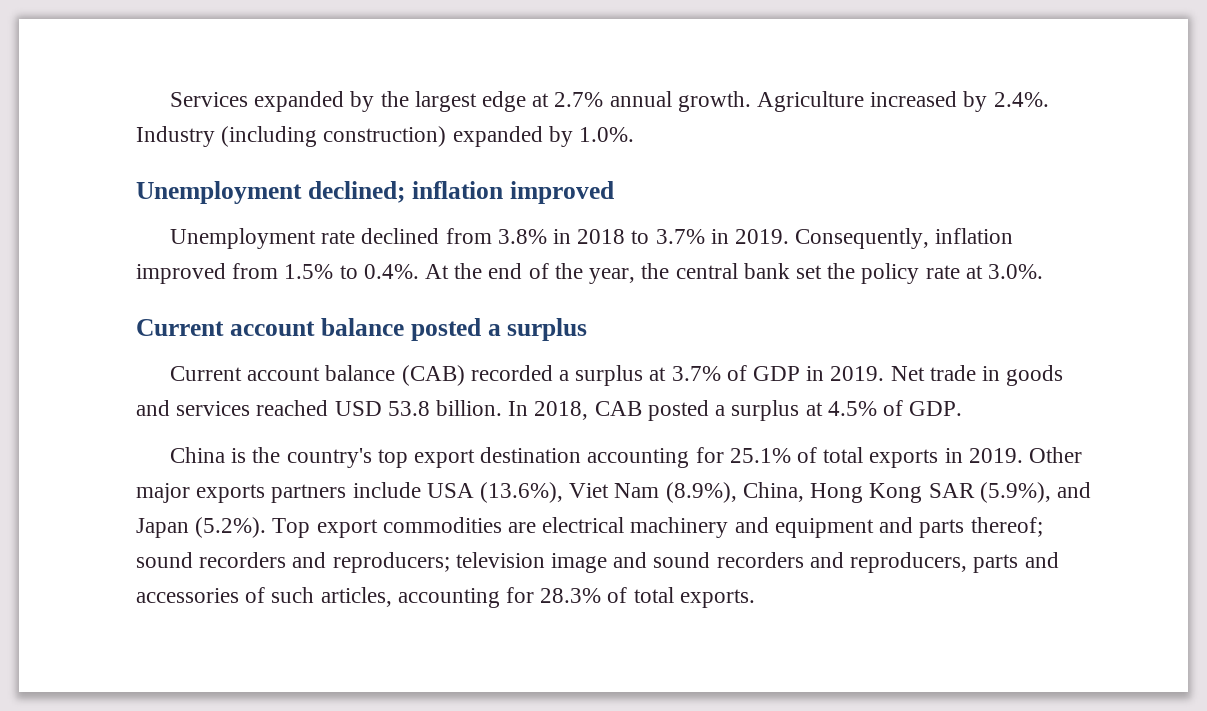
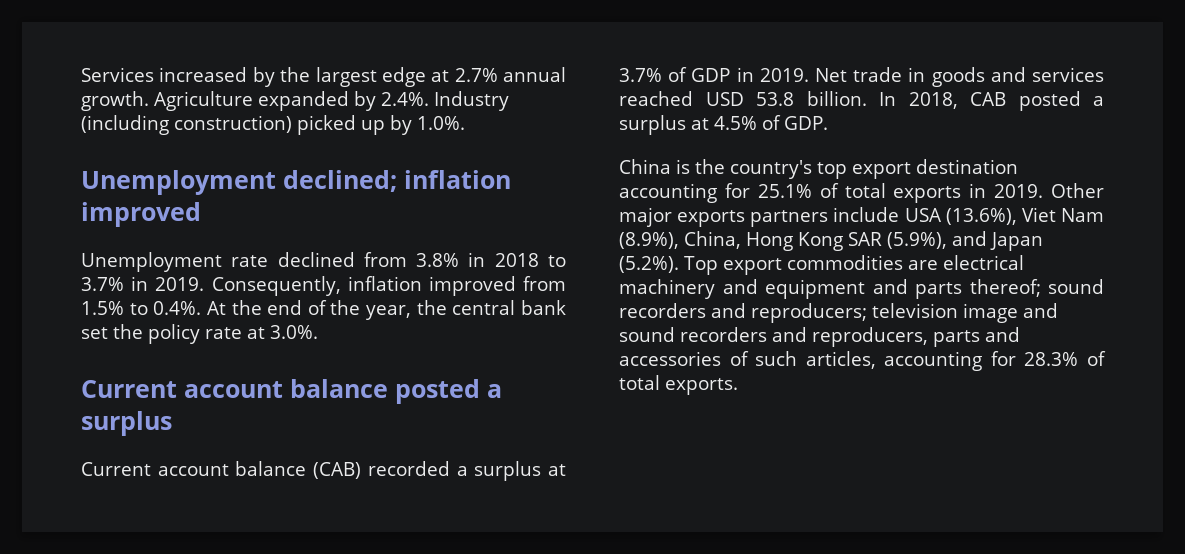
[254,91,345,112] expanded -> [159,67,248,82] increased
[870,91,958,107] increased -> [258,91,349,111] expanded
[452,126,543,147] expanded -> [297,115,385,135] picked up

